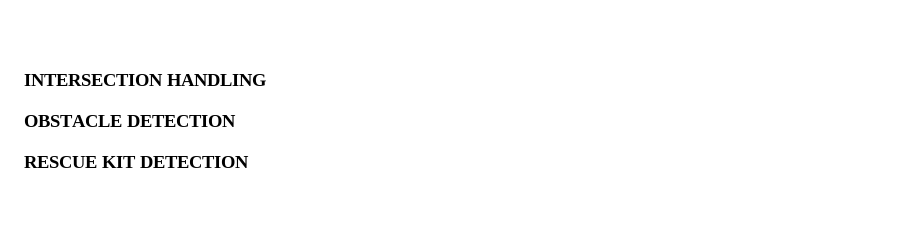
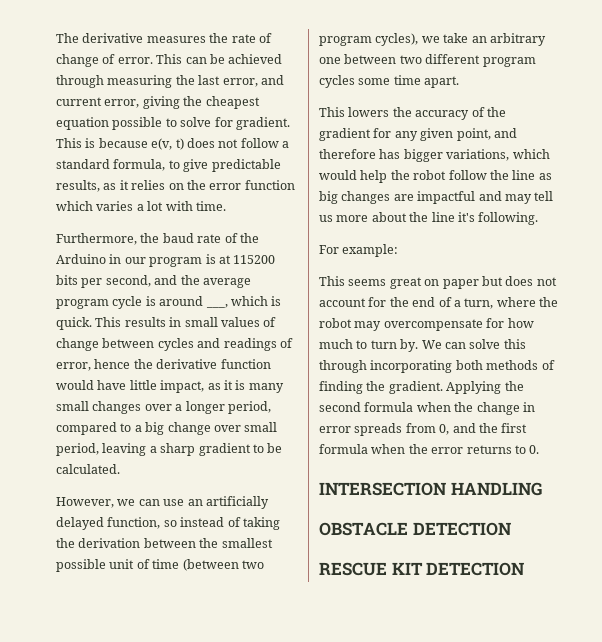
(24, 80) none -> [56,33,272,43] [56,54,283,67] [56,75,284,88] [56,96,260,109] [56,117,290,130] [56,138,289,150] [56,159,281,172] [56,180,295,192] [56,201,226,211] [56,233,259,245] [56,254,276,267] [56,275,251,288] [56,296,282,309] [56,317,277,330] [56,338,293,351] [56,359,271,371] [56,380,284,393] [56,401,271,414] [56,422,278,435] [56,443,283,456] [56,464,120,474] [56,496,269,509] [56,517,280,530] [56,538,273,548] [56,559,264,572] [319,33,546,46] [319,54,536,67] [319,75,460,88] [319,107,506,120] [319,128,517,141] [319,149,550,162] [319,170,552,183] [319,191,554,204] [319,212,539,225] [319,244,399,257] [319,276,557,289] [319,297,558,309] [319,318,534,331] [319,339,526,352] [319,360,555,373] [319,381,524,394] [319,402,535,415] [319,423,528,436] [319,444,540,454] The derivative measures the rate of change of error. This can be achieved through measuring the last error, and current error, giving the cheapest equation possible to solve for gradient. This is because e(v, t) does not follow a standard formula, to give predictable results, as it relies on the error function which varies a lot with time. // Furthermore, the baud rate of the Arduino in our program is at 115200 bits per second, and the average program cycle is around ___, which is quick. This results in small values of change between cycles and readings of error, hence the derivative function would have little impact, as it is many small changes over a longer period, compared to a big change over small period, leaving a sharp gradient to be calculated. // However, we can use an artificially delayed function, so instead of taking the derivation between the smallest possible unit of time (between two program cycles), we take an arbitrary one between two different program cycles some time apart. // This lowers the accuracy of the gradient for any given point, and therefore has bigger variations, which would help the robot follow the line as big changes are impactful and may tell us more about the line it's following. // For example: // This seems great on paper but does not account for the end of a turn, where the robot may overcompensate for how much to turn by. We can solve this through incorporating both methods of finding the gradient. Applying the second formula when the change in error spreads from 0, and the first formula when the error returns to 0. //

